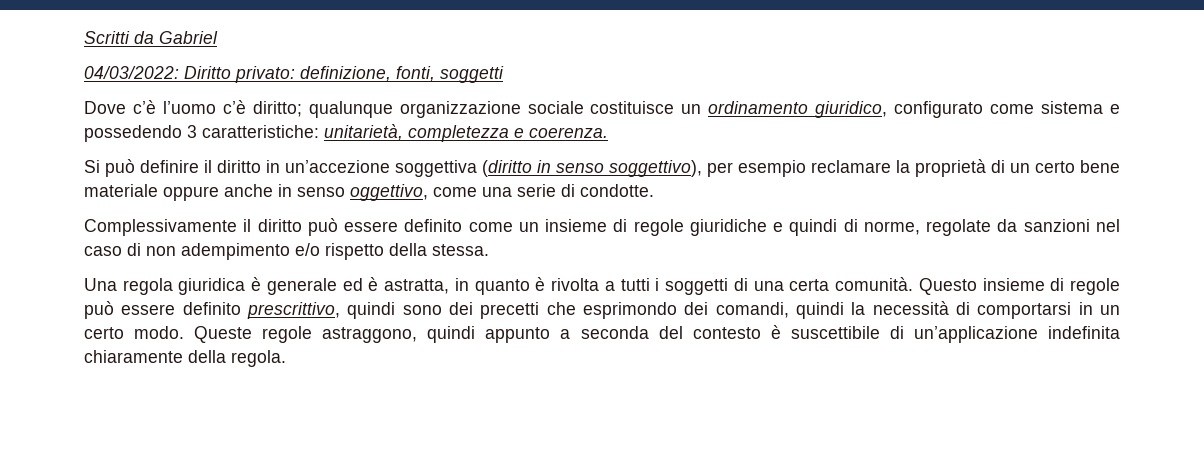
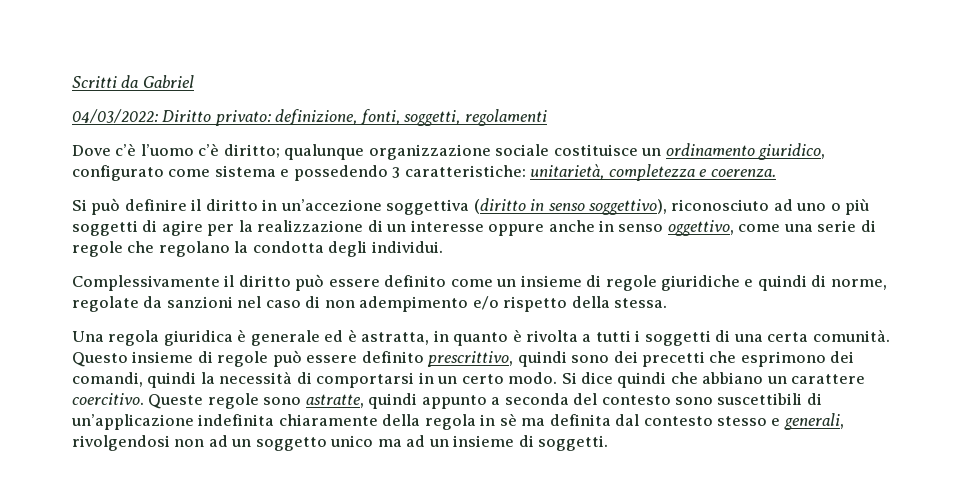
[440,66,504,83] soggetti -> [404,109,547,126] soggetti, regolamenti
[707,159,1120,177] [84,184,158,197] per esempio reclamare la proprietà di un certo bene materiale -> [671,199,871,215] [72,220,484,236] riconosciuto ad uno o più soggetti di agire per la realizzazione di un interesse
[580,184,654,197] condotte. -> [72,241,443,257] regole che regolano la condotta degli individui.
[582,302,677,319] esprimondo -> [740,351,826,367] esprimono
[194,326,418,343] Queste regole astraggono, -> [561,372,866,388] [72,393,364,409] Si dice quindi che abbiano un carattere coercitivo. Queste regole sono astratte,
[770,325,880,339] è suscettibile -> [675,393,803,405] sono suscettibili
[231,350,286,367] regola. -> [424,413,844,430] [72,435,609,451] regola in sè ma definita dal contesto stesso e generali, rivolgendosi non ad un soggetto unico ma ad un insieme di soggetti.

